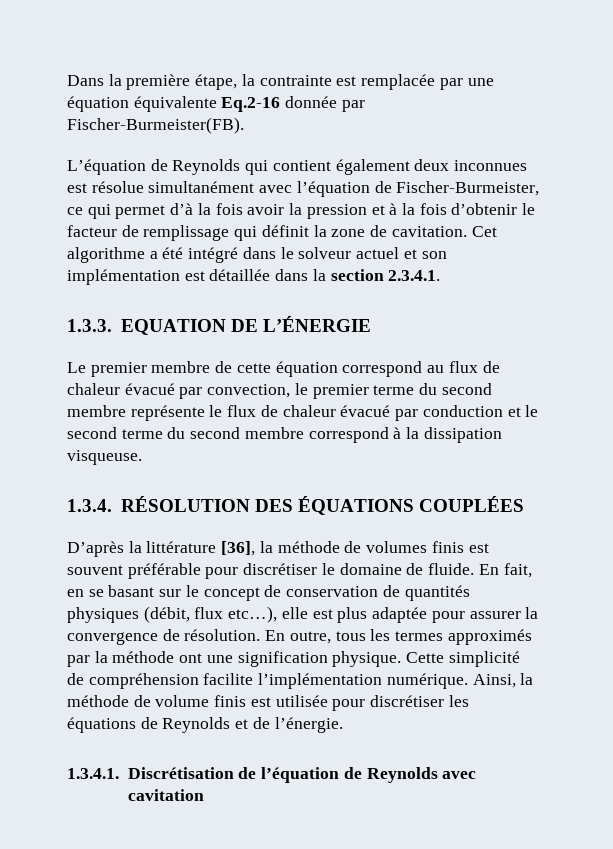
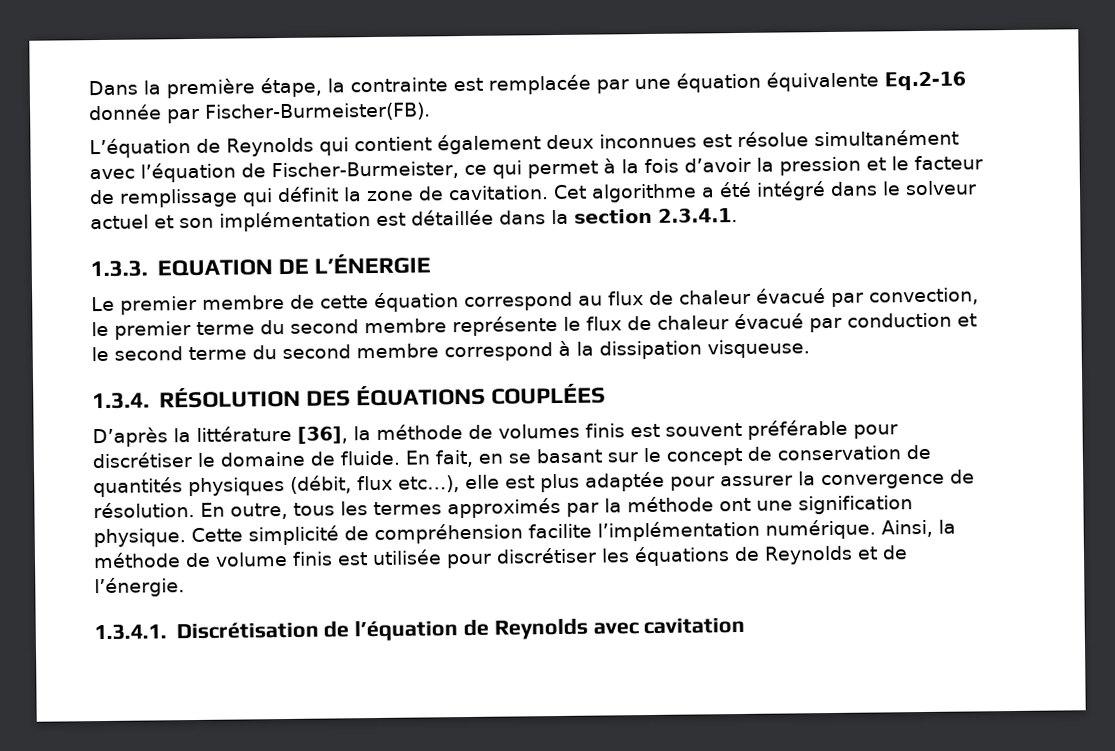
[170,203,285,215] d’à la fois avoir -> [602,157,751,174] à la fois d’avoir
[389,203,518,215] à la fois d’obtenir -> (886, 164) none

